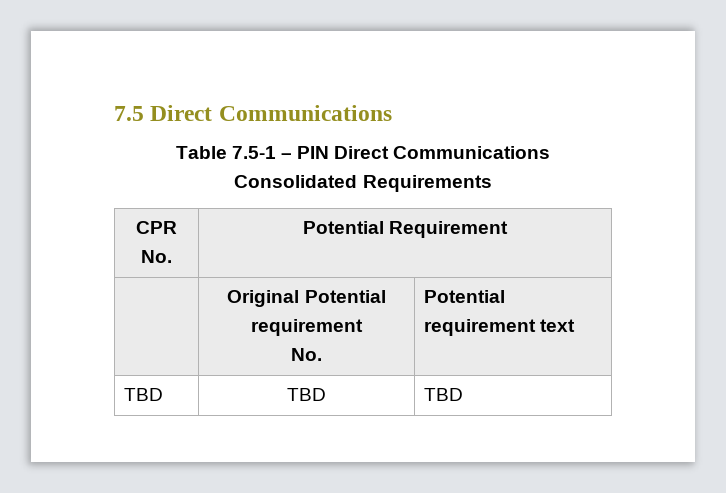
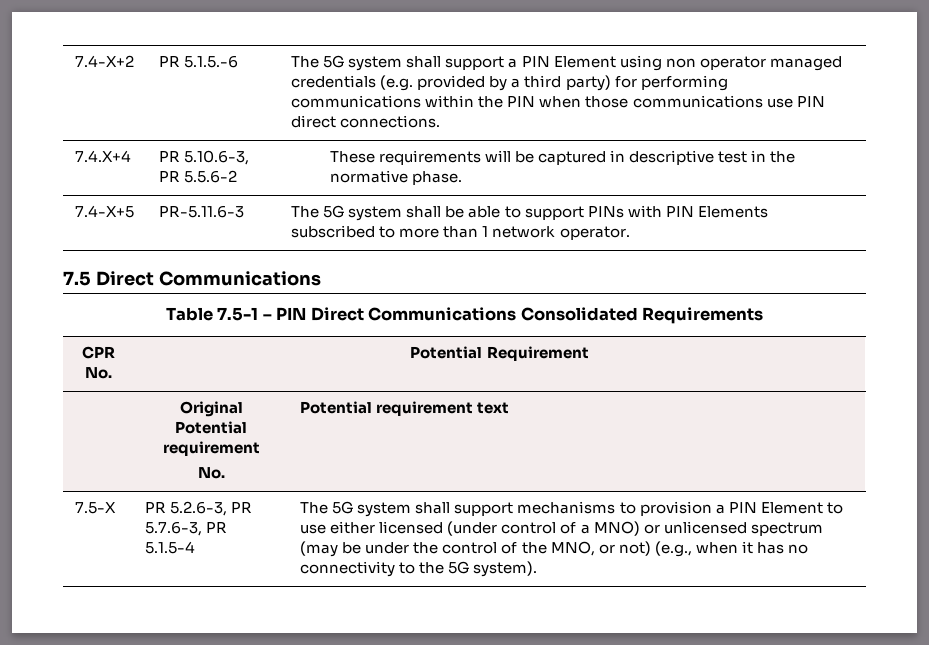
(114, 113) none -> [75,55,135,67] [159,55,239,68] [291,55,842,71] [291,75,728,91] [291,95,825,108] [291,115,441,128] [75,150,132,162] [159,150,250,165] [159,170,238,183] [329,150,796,165] [329,170,462,185] [75,205,135,218] [159,205,245,218] [291,205,768,221] [291,225,630,240] 7.4-X+2 | PR 5.1.5.-6 | The 5G system shall support a PIN Element using non operator managed credentials (e.g. provided by a third party) for performing communications within the PIN when those communications use PIN direct connections. // 7.4.X+4 | PR 5.10.6-3, PR 5.5.6-2 | These requirements will be captured in descriptive test in the normative phase. // 7.4-X+5 | PR-5.11.6-3 | The 5G system shall be able to support PINs with PIN Elements subscribed to more than 1 network operator. //
[124,388,164,401] [287,388,326,401] [424,388,464,401] TBD | TBD | TBD -> [75,502,117,514] [145,501,253,516] [145,521,228,536] [145,541,196,554] [300,501,843,517] [300,521,823,536] [300,541,808,557] [300,561,538,577] 7.5-X | PR 5.2.6-3, PR 5.7.6-3, PR 5.1.5-4 | The 5G system shall support mechanisms to provision a PIN Element to use either licensed (under control of a MNO) or unlicensed spectrum (may be under the control of the MNO, or not) (e.g., when it has no connectivity to the 5G system).

